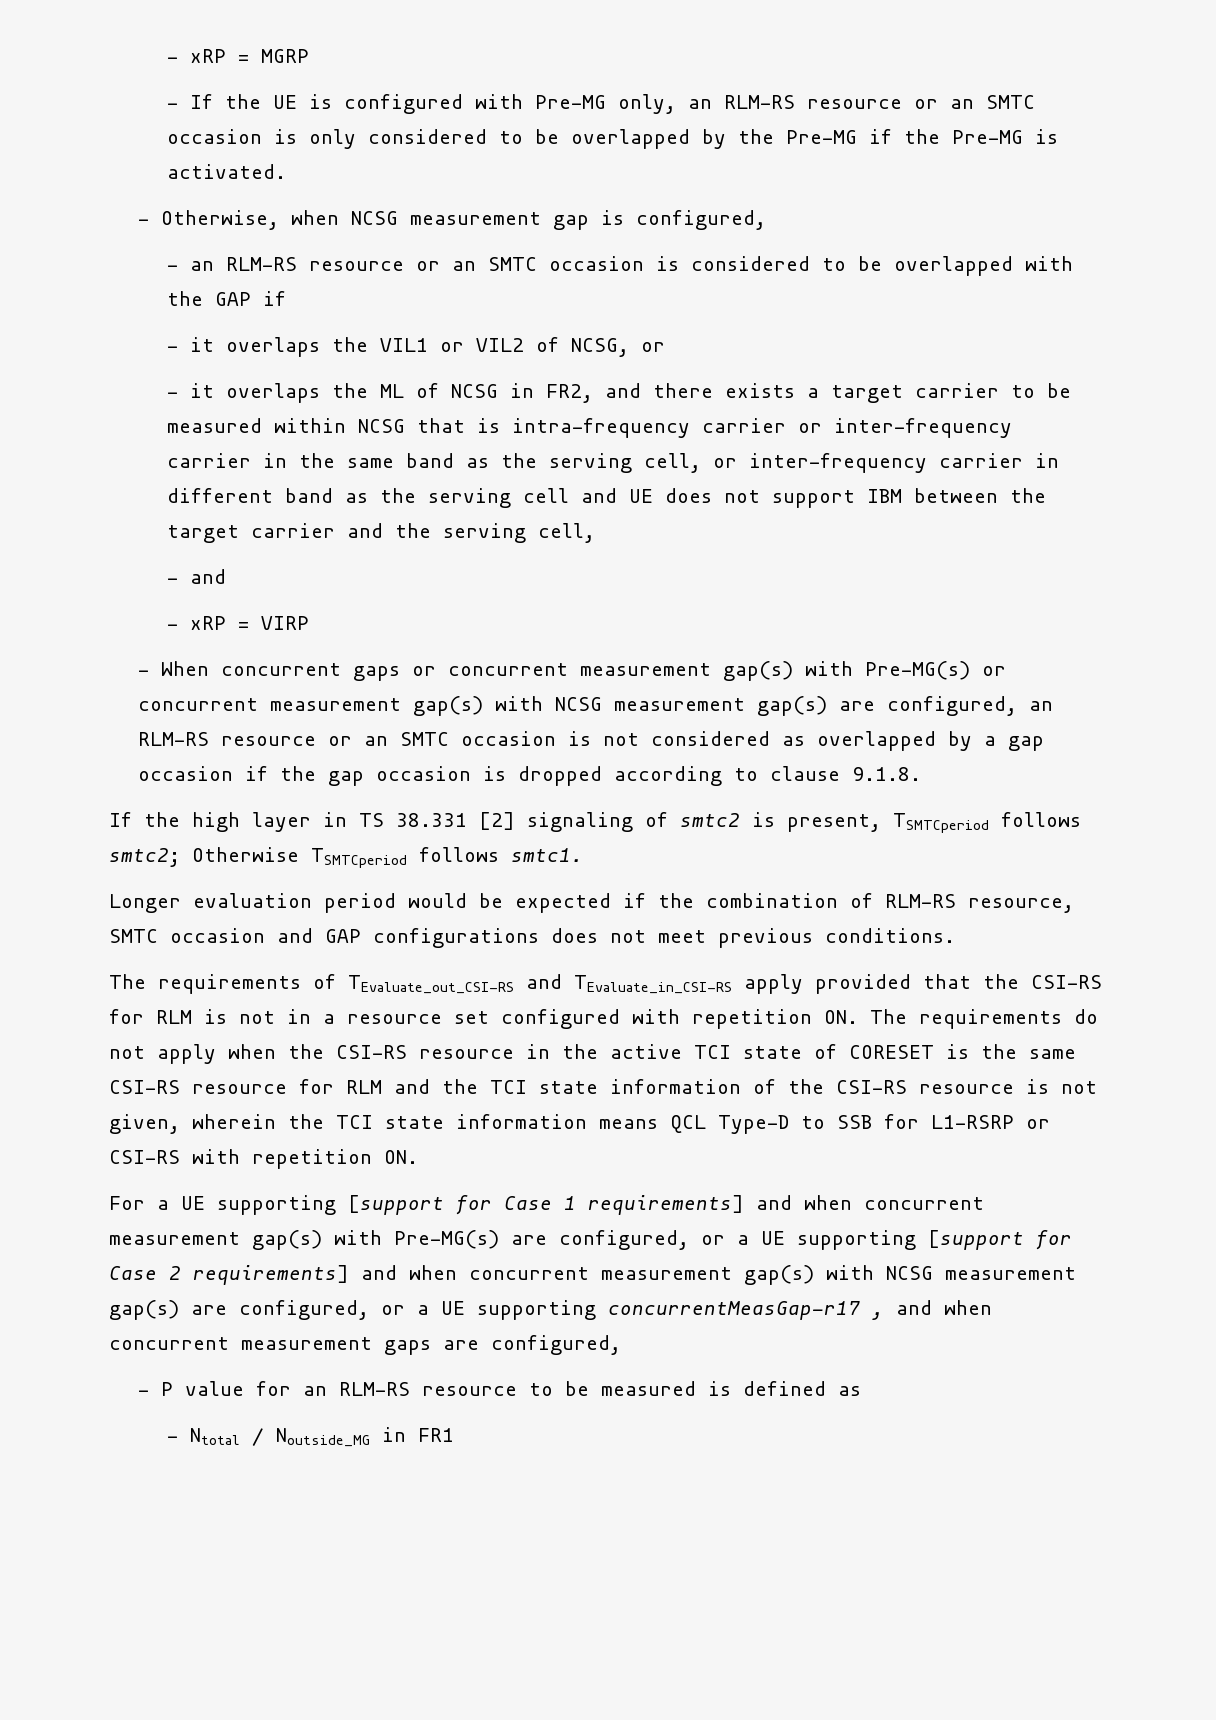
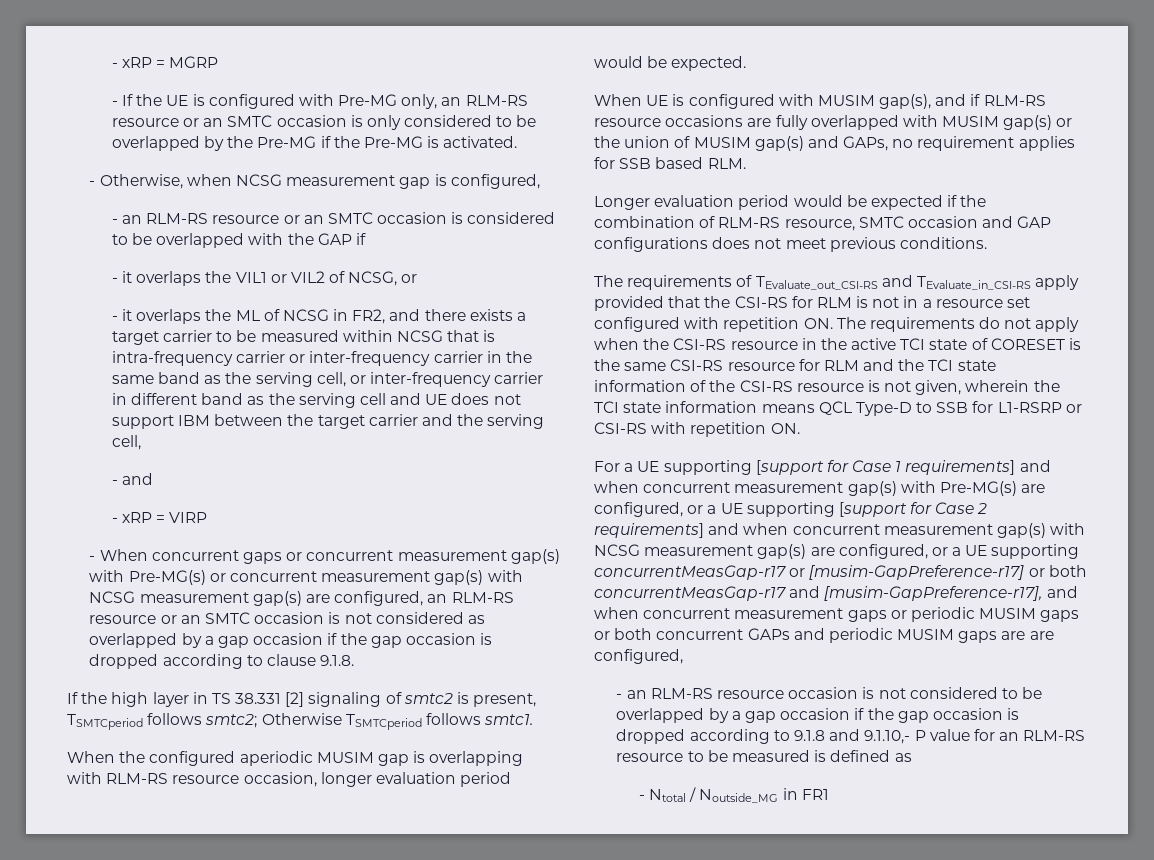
(583, 855) none -> [67,751,524,766] [67,772,512,787] [594,56,747,71] [594,94,1046,109] [594,115,1073,130] [594,136,1075,151] [594,157,746,169] // When the configured aperiodic MUSIM gap is overlapping with RLM-RS resource occasion, longer evaluation period would be expected. // When UE is configured with MUSIM gap(s), and if RLM-RS resource occasions are fully overlapped with MUSIM gap(s) or the union of MUSIM gap(s) and GAPs, no requirement applies for SSB based RLM.
[872,1312,884,1320] , -> [789,565,1087,580] [594,586,1043,601] or [musim-GapPreference-r17] or both concurrentMeasGap-r17 and [musim-GapPreference-r17],
[443,1335,621,1355] [137,1390,149,1396] are configured, // - -> [890,607,1080,622] [594,628,1054,643] [594,649,683,664] [616,687,1043,699] [616,708,1020,723] [616,729,911,744] or periodic MUSIM gaps or both concurrent GAPs and periodic MUSIM gaps are are configured, // - an RLM-RS resource occasion is not considered to be overlapped by a gap occasion if the gap occasion is dropped according to 9.1.8 and 9.1.10,-

